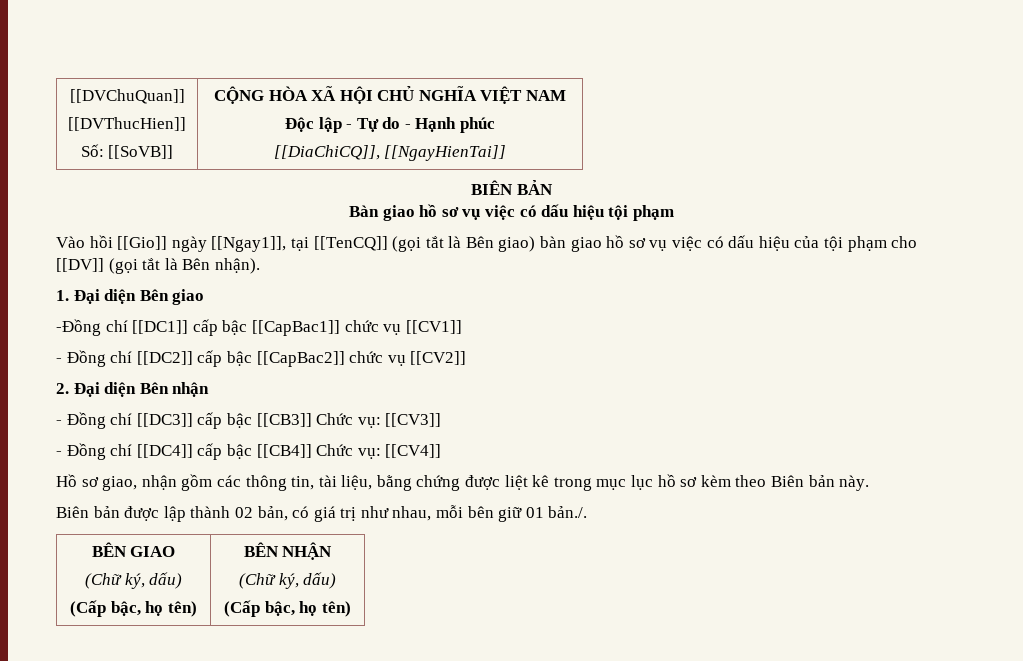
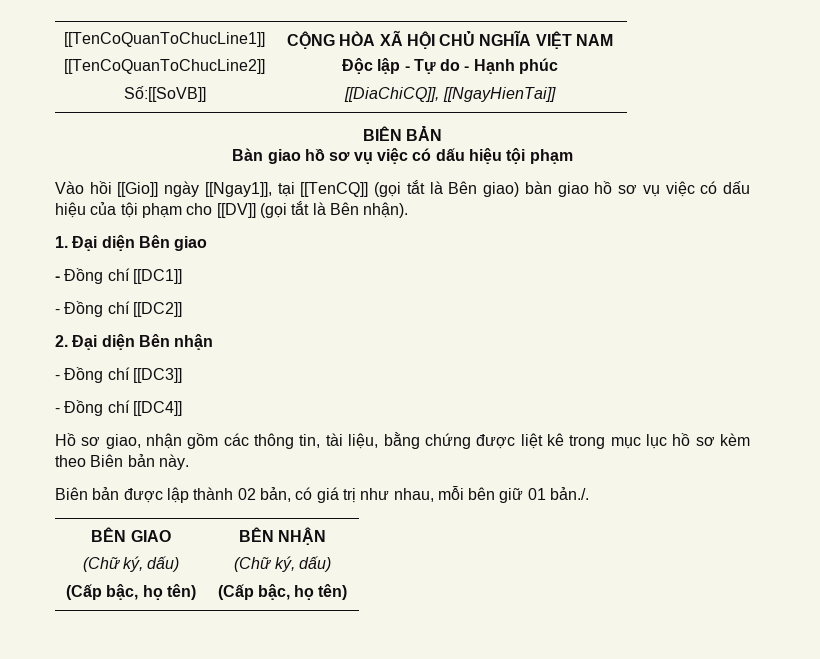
[69,89,185,104] [68,117,186,131] [80,144,174,159] [[DVChuQuan]] // [[DVThucHien]] // Số: [[SoVB]] -> [63,32,265,47] [63,59,265,74] [123,86,206,102] [[TenCoQuanToChucLine1]] // [[TenCoQuanToChucLine2]] // Số:[[SoVB]]
[56,319,101,336] -Đồng -> [55,268,104,284] - Đồng
[192,319,462,336] [56,350,467,367] cấp bậc [[CapBac1]] chức vụ [[CV1]] // - Đồng chí [[DC2]] cấp bậc [[CapBac2]] chức vụ [[CV2]] -> [55,301,182,317] // - Đồng chí [[DC2]]
[197,412,442,429] [56,443,442,460] cấp bậc [[CB3]] Chức vụ: [[CV3]] // - Đồng chí [[DC4]] cấp bậc [[CB4]] Chức vụ: [[CV4]] -> [55,400,182,416] // - Đồng chí [[DC4]]

